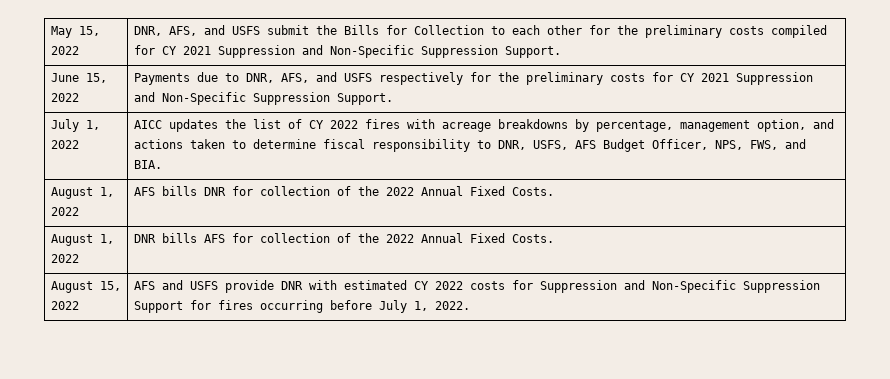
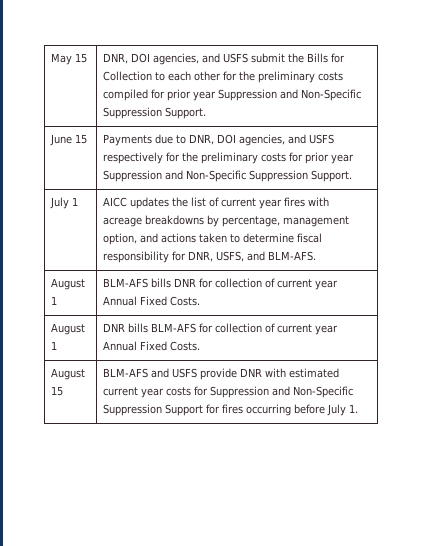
[78,26,100,36] [50,46,79,55] [133,26,197,36] 15, 2022 | DNR, AFS, -> [75,53,88,63] [103,53,200,65] 15 | DNR, DOI agencies,
[161,46,211,55] CY 2021 -> [167,89,217,101] prior year
[85,73,107,83] [50,93,79,102] 15, 2022 -> [75,134,88,144] 15
[280,73,309,83] AFS, -> [217,134,286,146] DOI agencies,
[679,73,729,82] CY 2021 -> [305,152,355,164] prior year
[85,120,100,130] [50,140,79,149] 1, 2022 -> [72,197,79,206] 1
[308,120,358,129] CY 2022 -> [221,198,283,209] current year
[476,140,491,149] to -> [172,251,187,261] for
[574,139,806,152] [133,160,162,169] [50,187,114,199] [50,207,79,216] [133,187,155,196] AFS Budget Officer, NPS, FWS, and BIA. // August 1, 2022 | AFS -> [247,251,317,261] [51,278,86,290] [51,296,58,305] [103,278,149,288] and BLM-AFS. // August 1 | BLM-AFS
[357,186,554,196] [50,234,114,246] [50,254,79,263] the 2022 Annual Fixed Costs. // August 1, 2022 -> [277,279,339,290] [103,296,201,306] [51,323,86,335] [51,341,58,350] current year Annual Fixed Costs. // August 1
[203,233,554,243] [50,281,121,293] [50,301,79,310] [133,281,155,290] AFS for collection of the 2022 Annual Fixed Costs. // August 15, 2022 | AFS -> [151,323,339,335] [103,341,201,351] [51,368,86,380] [51,386,64,396] [103,368,149,378] BLM-AFS for collection of current year Annual Fixed Costs. // August 15 | BLM-AFS
[413,281,463,290] CY 2022 -> [103,387,165,398] current year
[413,301,470,311] 1, 2022. -> [349,404,359,413] 1.

